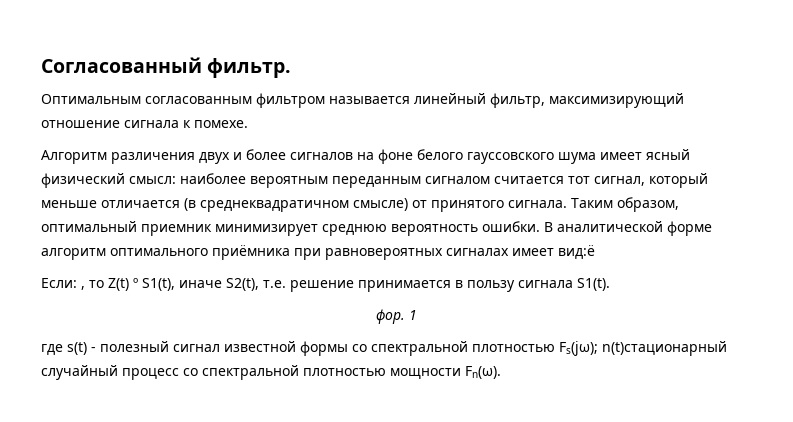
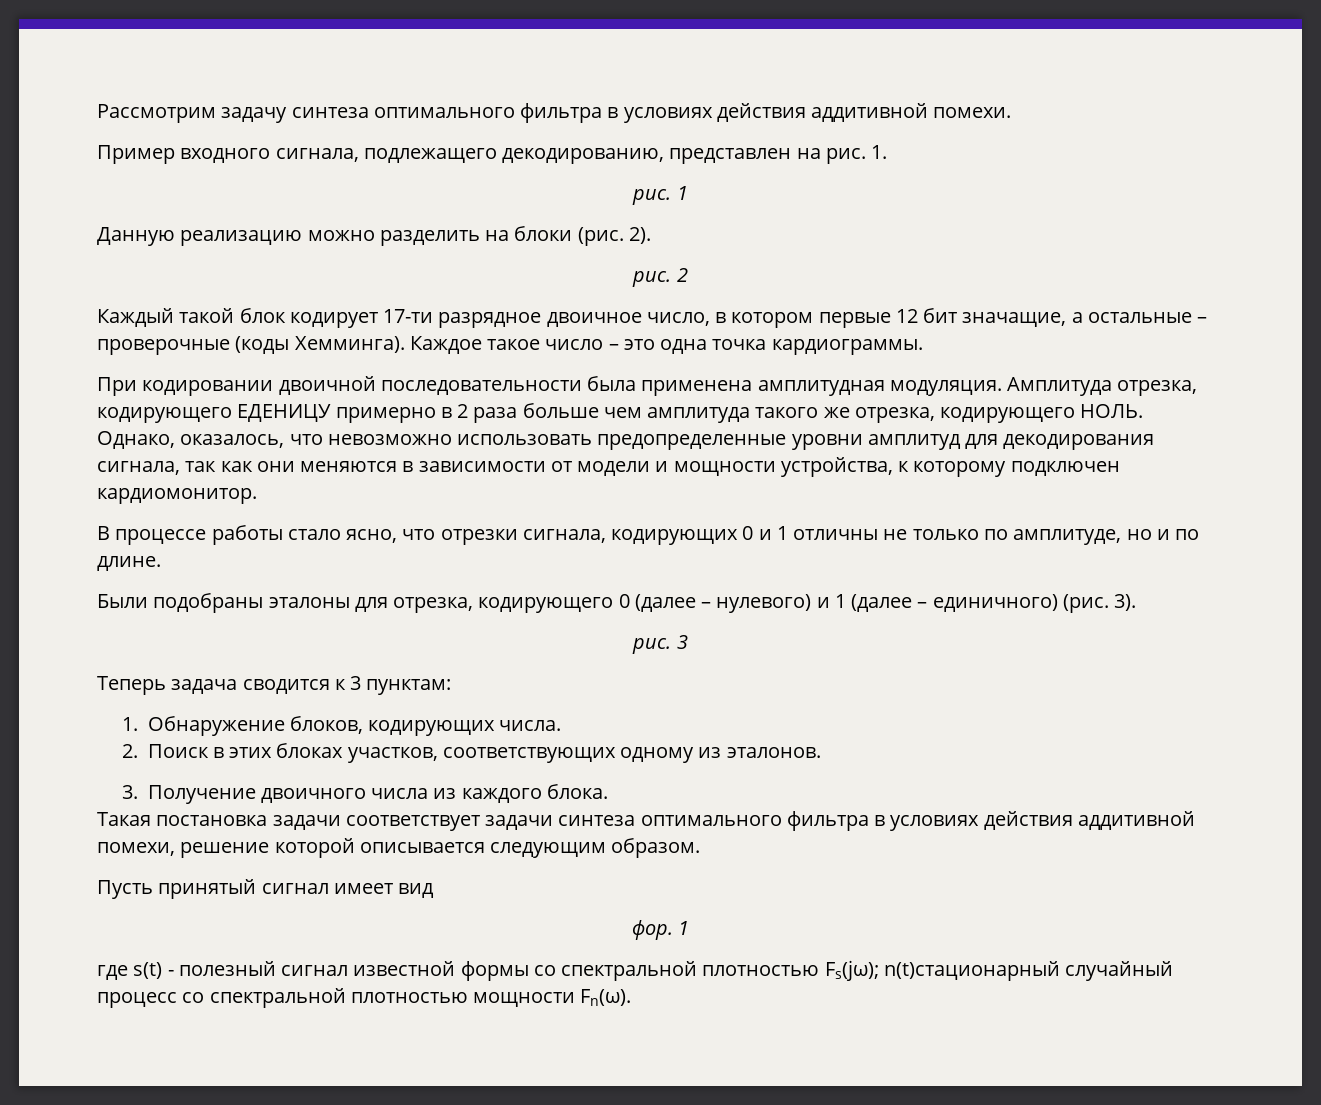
[41,57,292,78] [41,93,684,108] [41,120,248,128] [41,149,690,164] [41,173,708,188] [41,197,679,212] [41,221,712,236] [41,245,595,260] [41,278,610,292] Согласованный фильтр. // Оптимальным согласованным фильтром называется линейный фильтр, максимизирующий отношение сигнала к помехе. // Алгоритм различения двух и более сигналов на фоне белого гауссовского шума имеет ясный физический смысл: наиболее вероятным переданным сигналом считается тот сигнал, который меньше отличается (в среднеквадратичном смысле) от принятого сигнала. Таким образом, оптимальный приемник минимизирует среднюю вероятность ошибки. В аналитической форме алгоритм оптимального приёмника при равновероятных сигналах имеет вид:ё // Если: , то Z(t) º S1(t), иначе S2(t), т.е. решение принимается в пользу сигнала S1(t). -> [97,103,1012,123] [97,145,888,164] [632,186,688,205] [97,226,651,246] [632,268,688,287] [97,308,1208,328] [97,336,923,355] [97,376,1198,396] [97,403,1144,423] [97,431,1155,450] [97,457,1120,477] [97,488,257,504] [97,525,1200,545] [97,556,161,571] [97,593,1137,613] [632,635,688,654] [97,676,452,695] [121,716,562,736] [121,743,821,763] [121,784,608,804] [97,811,1195,831] [97,838,701,858] [97,879,435,899] Рассмотрим задачу синтеза оптимального фильтра в условиях действия аддитивной помехи. // Пример входного сигнала, подлежащего декодированию, представлен на рис. 1. // рис. 1 // Данную реализацию можно разделить на блоки (рис. 2). // рис. 2 // Каждый такой блок кодирует 17-ти разрядное двоичное число, в котором первые 12 бит значащие, а остальные – проверочные (коды Хемминга). Каждое такое число – это одна точка кардиограммы. // При кодировании двоичной последовательности была применена амплитудная модуляция. Амплитуда отрезка, кодирующего ЕДЕНИЦУ примерно в 2 раза больше чем амплитуда такого же отрезка, кодирующего НОЛЬ. Однако, оказалось, что невозможно использовать предопределенные уровни амплитуд для декодирования сигнала, так как они меняются в зависимости от модели и мощности устройства, к которому подключен кардиомонитор. // В процессе работы стало ясно, что отрезки сигнала, кодирующих 0 и 1 отличны не только по амплитуде, но и по длине. // Были подобраны эталоны для отрезка, кодирующего 0 (далее – нулевого) и 1 (далее – единичного) (рис. 3). // рис. 3 // Теперь задача сводится к 3 пунктам: // 1. Обнаружение блоков, кодирующих числа. // 2. Поиск в этих блоках участков, соответствующих одному из эталонов. // 3. Получение двоичного числа из каждого блока. // Такая постановка задачи соответствует задачи синтеза оптимального фильтра в условиях действия аддитивной помехи, решение которой описывается следующим образом. // Пусть принятый сигнал имеет вид

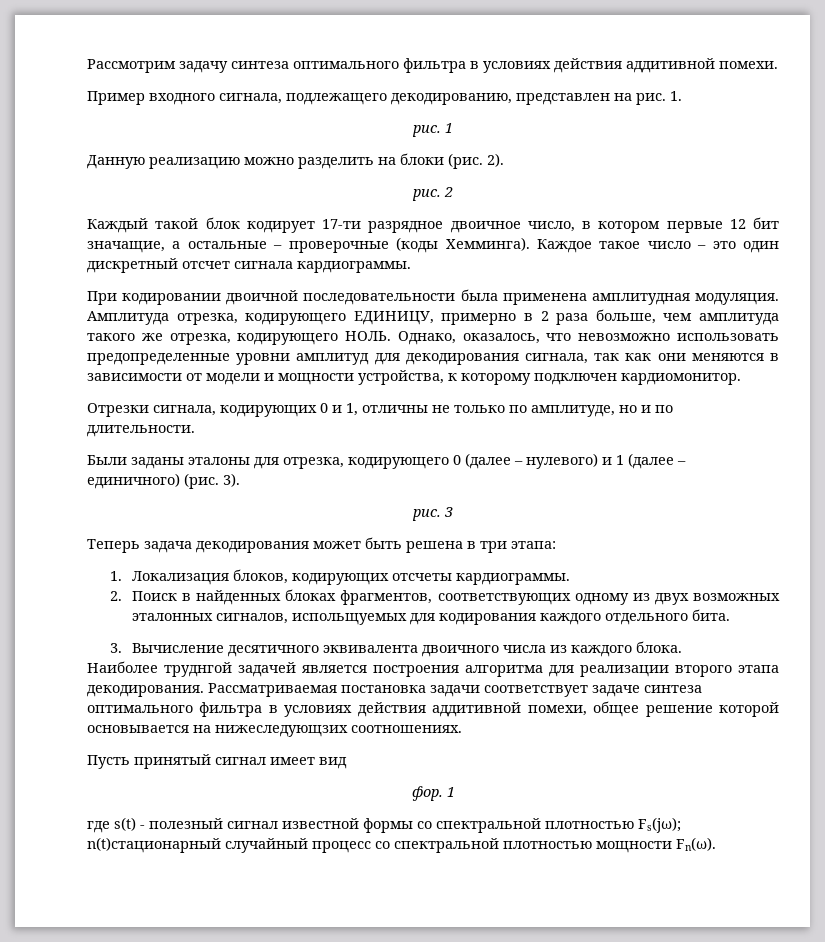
[660,339,767,354] одна точка -> [742,241,779,253] [87,258,293,273] один дискретный отсчет сигнала
[237,404,332,422] ЕДЕНИЦУ -> [353,311,434,325] ЕДИНИЦУ,
[522,403,599,418] больше -> [595,309,656,324] больше,
[97,525,518,545] В процессе работы стало ясно, что отрезки -> [87,403,149,417] Отрезки
[776,526,788,540] 1 -> [346,403,358,416] 1,
[97,556,161,571] длине. -> [87,425,195,437] длительности.
[153,593,264,613] подобраны -> [131,457,184,469] заданы
[242,676,452,695] [121,716,285,736] сводится к 3 пунктам: // 1. Обнаружение -> [196,537,556,553] [109,571,230,585] декодирования может быть решена в три этапа: // 1. Локализация
[499,720,562,731] числа. -> [392,573,571,585] отсчеты кардиограммы.
[229,743,821,763] [121,785,256,804] этих блоках участков, соответствующих одному из эталонов. // 3. Получение -> [196,589,780,605] [132,609,731,625] [109,643,419,657] найденных блоках фрагментов, соответствующих одному из двух возможных эталонных сигналов, испольщуемых для кодирования каждого отдельного бита. // 3. Вычисление десятичного эквивалента
[97,812,151,826] Такая -> [87,661,779,677] [87,683,337,697] Наиболее труднгой задачей является построения алгоритма для реализации второго этапа декодирования. Рассматриваемая
[485,815,554,830] задачи -> [592,685,640,697] задаче
(175, 849) none -> [593,701,640,717] общее
[359,838,701,858] описывается следующим образом. -> [87,725,462,737] основывается на нижеследующзих соотношениях.

